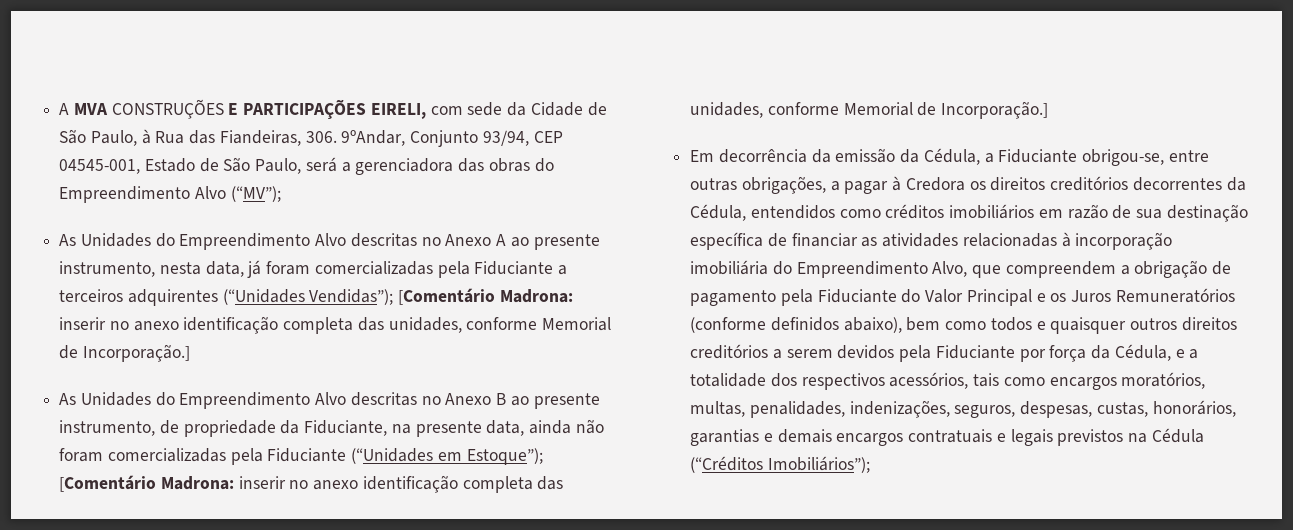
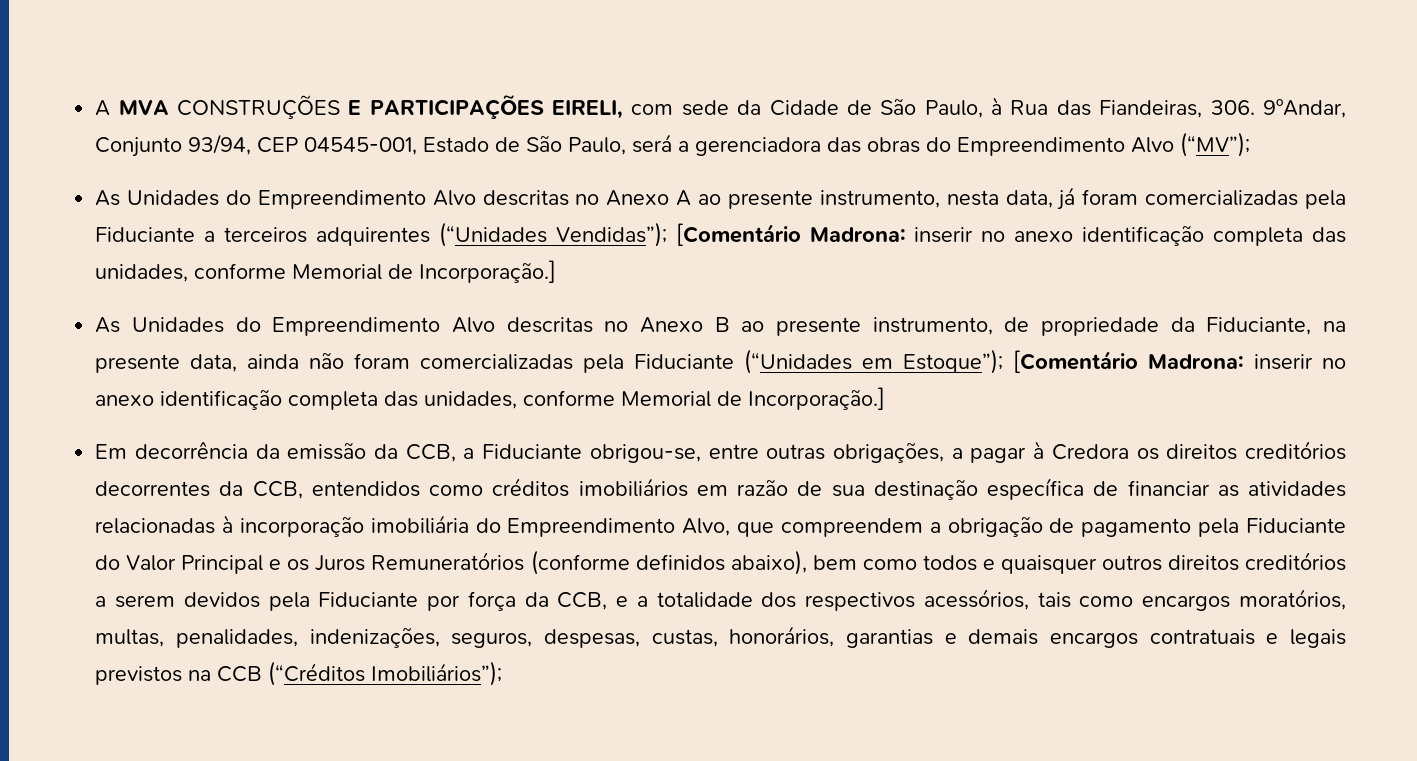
[923,148,980,165] Cédula, -> [405,444,456,462] CCB,
[690,204,747,221] Cédula, -> [252,481,303,499] CCB,
[1114,344,1171,361] Cédula, -> [557,592,608,610] CCB,
[1151,428,1204,443] Cédula -> [217,666,263,682] CCB

